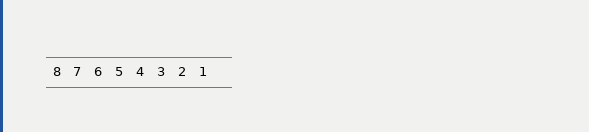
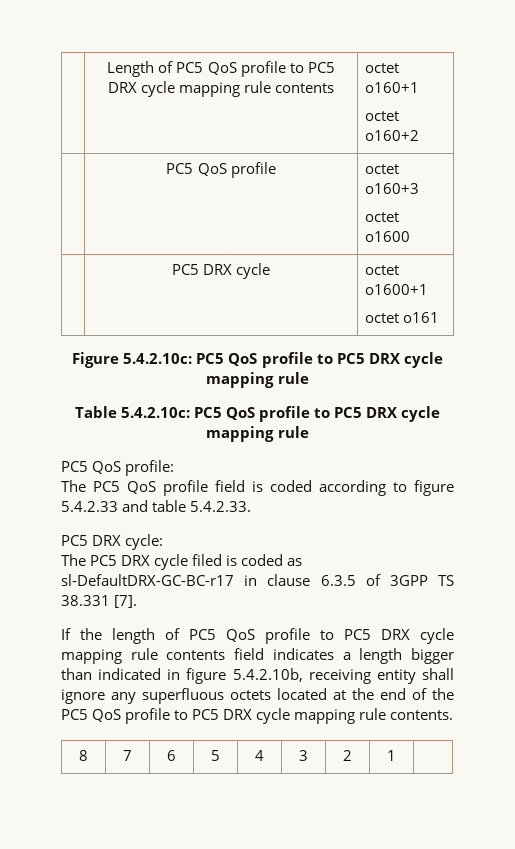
(52, 71) none -> [107,61,335,77] [107,81,335,97] [364,63,399,73] [364,82,419,93] [364,111,399,121] [364,130,419,141] [166,162,276,178] [364,164,399,174] [364,183,419,194] [364,212,399,222] [364,231,410,242] [171,263,271,279] [364,265,399,275] [364,284,428,295] [364,312,439,323] [72,352,443,368] [206,372,309,388] [74,406,441,422] [206,426,309,442] [61,460,175,476] [61,480,454,496] [61,500,252,512] [61,534,164,550] [61,554,303,570] [61,574,455,586] [61,595,138,608] [61,628,454,644] [61,648,455,664] [61,668,455,684] [61,688,454,704] [61,708,454,724] | Length of PC5 QoS profile to PC5 DRX cycle mapping rule contents | octet o160+1 // octet o160+2 // | PC5 QoS profile | octet o160+3 // octet o1600 // | PC5 DRX cycle | octet o1600+1 // octet o161 // Figure 5.4.2.10c: PC5 QoS profile to PC5 DRX cycle mapping rule // Table 5.4.2.10c: PC5 QoS profile to PC5 DRX cycle mapping rule // PC5 QoS profile: // The PC5 QoS profile field is coded according to figure 5.4.2.33 and table 5.4.2.33. // PC5 DRX cycle: // The PC5 DRX cycle filed is coded as sl-DefaultDRX-GC-BC-r17 in clause 6.3.5 of 3GPP TS 38.331 [7]. // If the length of PC5 QoS profile to PC5 DRX cycle mapping rule contents field indicates a length bigger than indicated in figure 5.4.2.10b, receiving entity shall ignore any superfluous octets located at the end of the PC5 QoS profile to PC5 DRX cycle mapping rule contents. //

